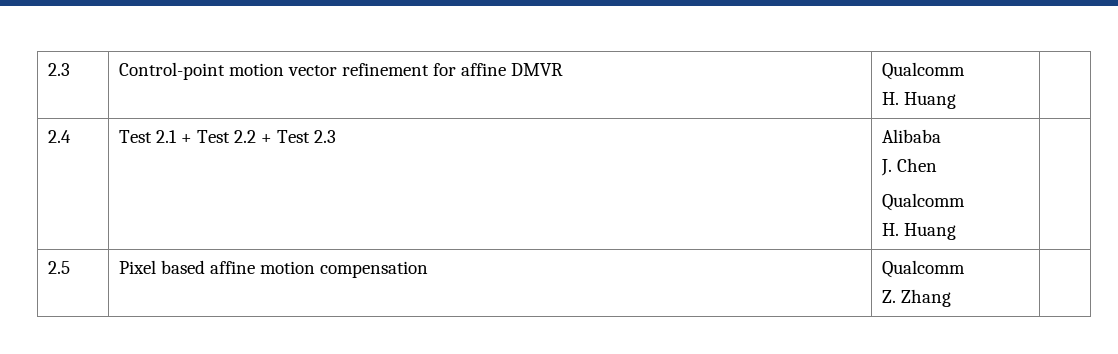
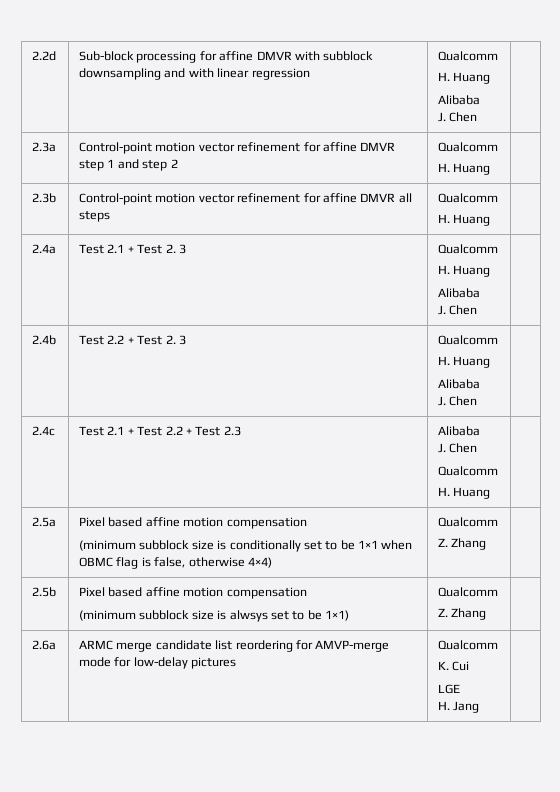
[47,63,70,76] [118,62,563,80] [881,62,965,80] [881,92,956,109] [47,130,71,143] 2.3 | Control-point motion vector refinement for affine DMVR | Qualcomm // H. Huang | // 2.4 -> [32,51,57,61] [79,51,374,63] [79,68,310,80] [438,51,499,61] [438,72,491,84] [438,95,481,105] [438,112,478,122] [32,142,57,152] [79,142,396,154] [79,159,178,171] [438,142,499,152] [438,163,491,175] [32,193,57,203] [79,193,412,205] [79,211,111,222] [438,193,499,203] [438,214,491,226] [32,244,57,254] [79,244,186,254] [438,244,499,254] [438,265,491,277] [438,288,481,298] [438,305,478,315] [32,335,57,345] [79,335,186,345] [438,335,499,345] [438,356,491,368] [438,379,481,389] [438,396,478,406] [32,426,56,436] 2.2d | Sub-block processing for affine DMVR with subblock downsampling and with linear regression | Qualcomm // H. Huang // Alibaba // J. Chen | // 2.3a | Control-point motion vector refinement for affine DMVR step 1 and step 2 | Qualcomm // H. Huang | // 2.3b | Control-point motion vector refinement for affine DMVR all steps | Qualcomm // H. Huang | // 2.4a | Test 2.1 + Test 2. 3 | Qualcomm // H. Huang // Alibaba // J. Chen | // 2.4b | Test 2.2 + Test 2. 3 | Qualcomm // H. Huang // Alibaba // J. Chen | // 2.4c
[47,261,70,274] [118,260,428,278] [881,260,965,278] [881,289,951,307] 2.5 | Pixel based affine motion compensation | Qualcomm // Z. Zhang -> [32,517,57,527] [79,517,307,529] [79,540,413,552] [79,557,272,569] [438,517,499,527] [438,538,487,550] [32,587,57,597] [79,587,307,599] [79,610,350,622] [438,587,499,597] [438,608,487,620] [32,640,57,650] [79,640,390,652] [79,657,237,669] [438,640,499,650] [438,661,470,671] [438,684,461,694] [438,701,480,713] 2.5a | Pixel based affine motion compensation // (minimum subblock size is conditionally set to be 1×1 when OBMC flag is false, otherwise 4×4) | Qualcomm // Z. Zhang | // 2.5b | Pixel based affine motion compensation // (minimum subblock size is alwsys set to be 1×1) | Qualcomm // Z. Zhang | // 2.6a | ARMC merge candidate list reordering for AMVP-merge mode for low-delay pictures | Qualcomm // K. Cui // LGE // H. Jang

